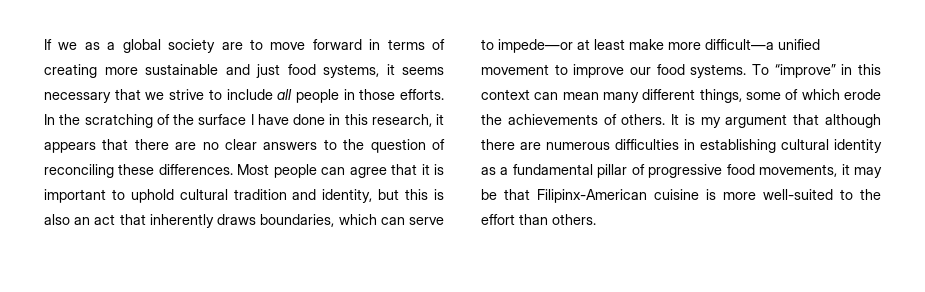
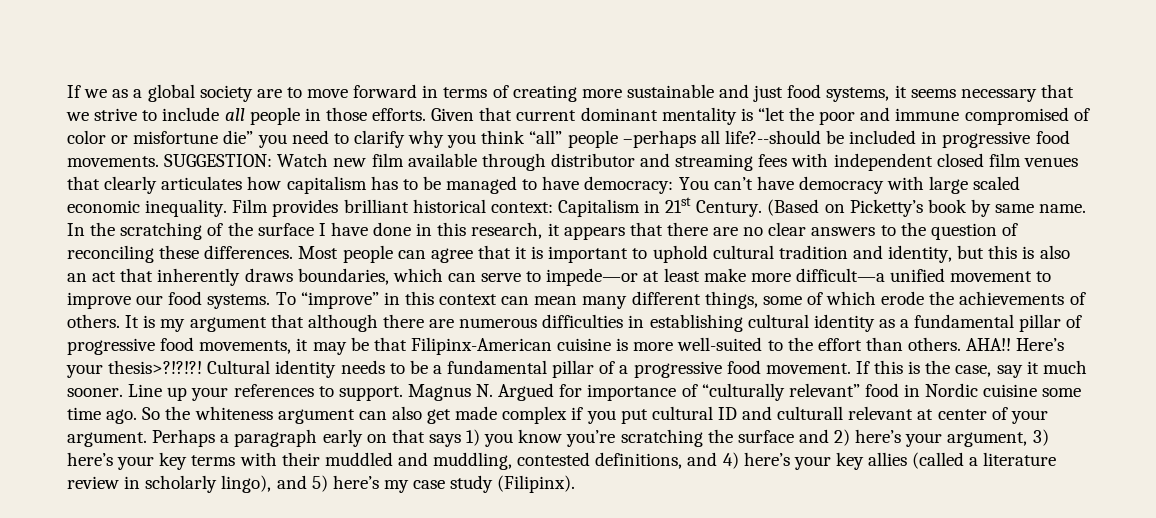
(444, 94) none -> [431,107,1090,125] [67,130,1070,148] [67,153,1078,171] [67,176,1021,194] [67,197,1087,217] Given that current dominant mentality is “let the poor and immune compromised of color or misfortune die” you need to clarify why you think “all” people –perhaps all life?--should be included in progressive food movements. SUGGESTION: Watch new film available through distributor and streaming fees with independent closed film venues that clearly articulates how capitalism has to be managed to have democracy: You can’t have democracy with large scaled economic inequality. Film provides brilliant historical context: Capitalism in 21st Century. (Based on Picketty’s book by same name.
(596, 219) none -> [966,338,1065,351] [66,360,1087,378] [67,383,1082,401] [67,406,1048,424] [67,429,1049,447] [67,452,1057,470] [67,475,576,493] AHA!! Here’s your thesis>?!?!?! Cultural identity needs to be a fundamental pillar of a progressive food movement. If this is the case, say it much sooner. Line up your references to support. Magnus N. Argued for importance of “culturally relevant” food in Nordic cuisine some time ago. So the whiteness argument can also get made complex if you put cultural ID and culturall relevant at center of your argument. Perhaps a paragraph early on that says 1) you know you’re scratching the surface and 2) here’s your argument, 3) here’s your key terms with their muddled and muddling, contested definitions, and 4) here’s your key allies (called a literature review in scholarly lingo), and 5) here’s my case study (Filipinx).

